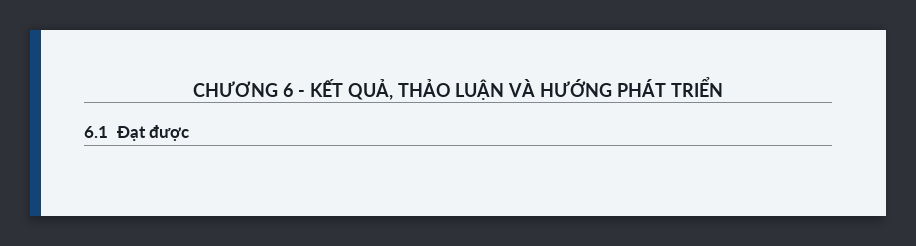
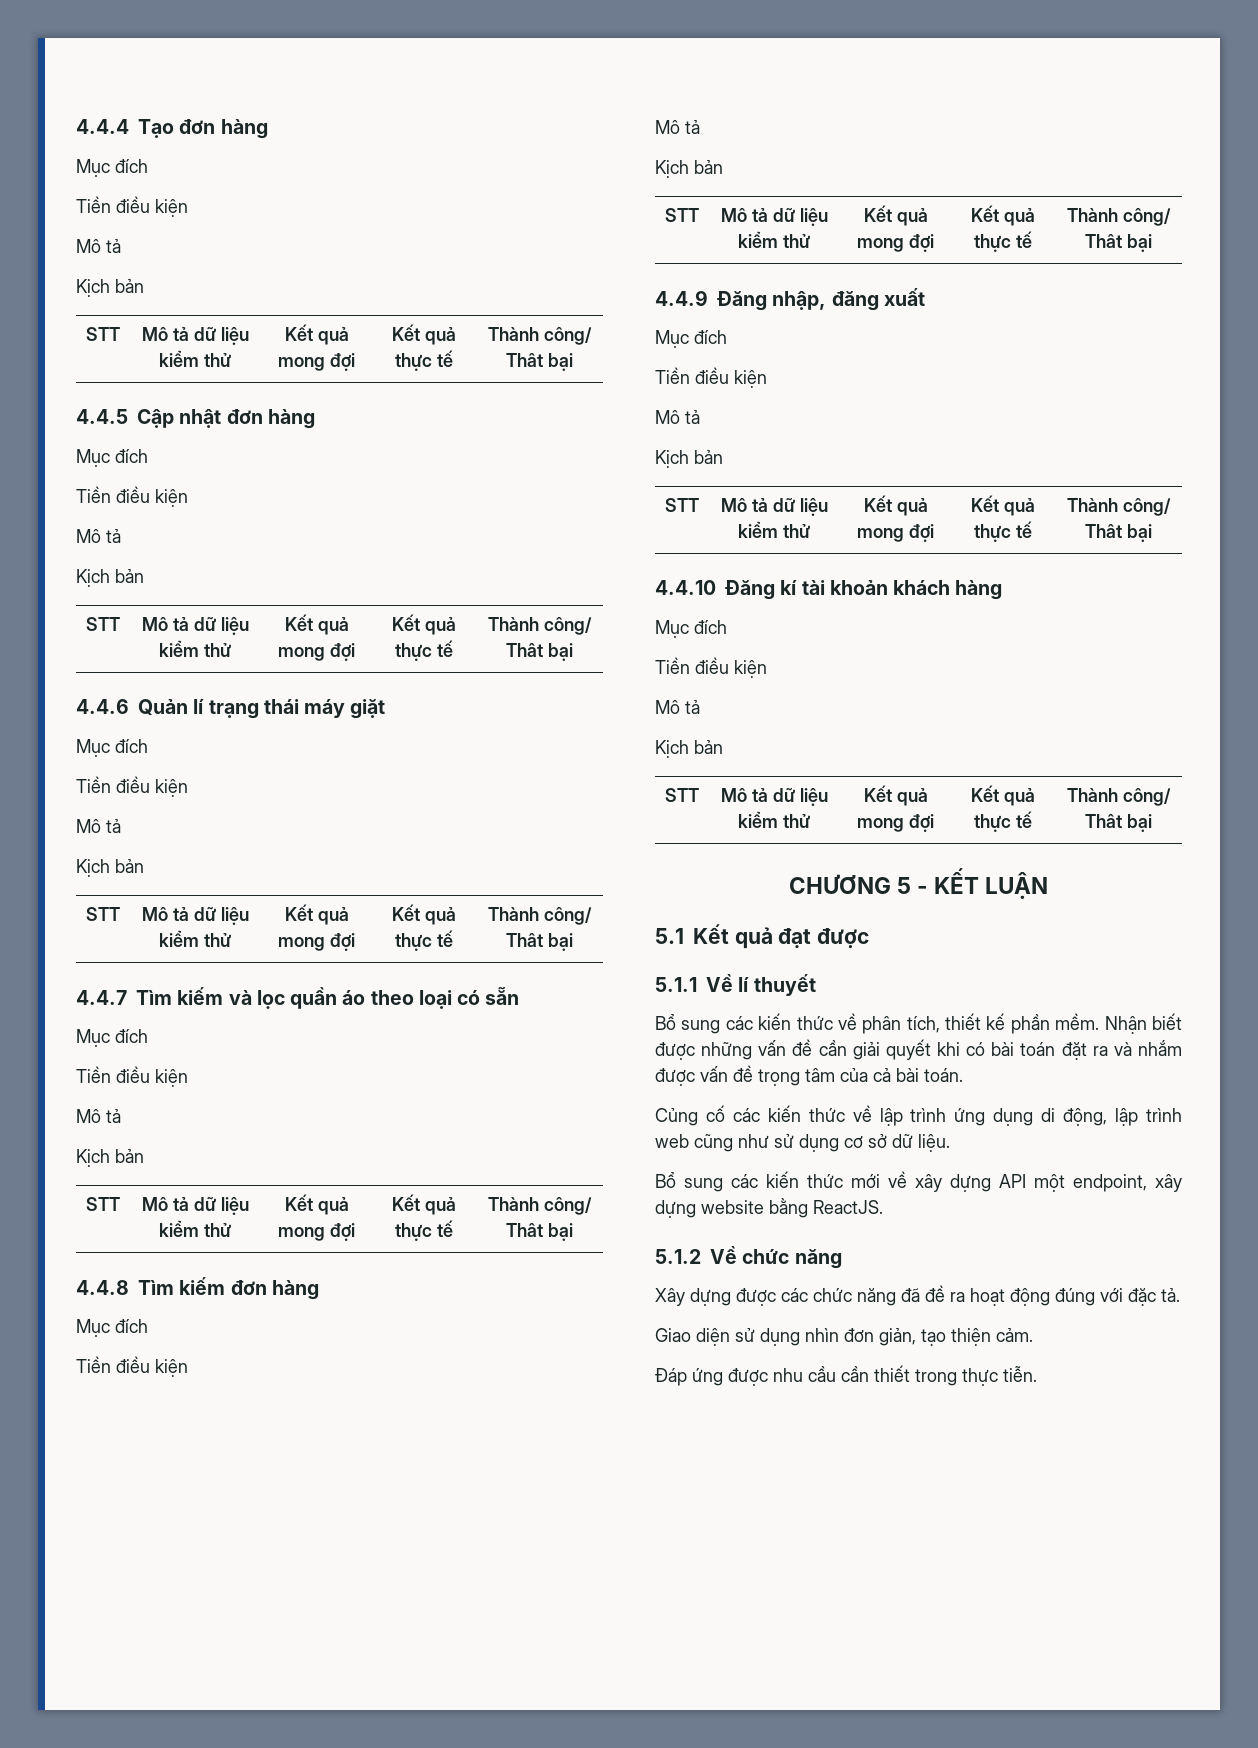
[193,77,723,100] [84,125,190,141] CHƯƠNG 6 - KẾT QUẢ, THẢO LUẬN VÀ HƯỚNG PHÁT TRIỂN // 6.1 Đạt được -> [76,119,268,139] [76,159,148,177] [76,196,188,217] [76,239,121,253] [76,279,144,297] [86,327,120,341] [141,327,249,345] [159,350,231,367] [284,324,349,345] [278,353,355,371] [392,324,456,345] [395,350,453,371] [487,327,592,345] [505,353,573,371] [76,409,315,429] [76,449,148,467] [76,486,188,507] [76,529,121,543] [76,569,144,587] [86,617,120,631] [141,617,249,635] [159,640,231,657] [284,614,349,635] [278,643,355,661] [392,614,456,635] [395,640,453,661] [487,617,592,635] [505,643,573,661] [76,699,386,719] [76,739,148,757] [76,776,188,797] [76,819,121,833] [76,859,144,877] [86,907,120,921] [141,907,249,925] [159,930,231,947] [284,904,349,925] [278,933,355,951] [392,904,456,925] [395,930,453,951] [487,907,592,925] [505,933,573,951] [76,987,520,1009] [76,1029,148,1047] [76,1066,188,1087] [76,1109,121,1123] [76,1149,144,1167] [86,1197,120,1211] [141,1197,249,1215] [159,1220,231,1237] [284,1194,349,1215] [278,1223,355,1241] [392,1194,456,1215] [395,1220,453,1241] [487,1197,592,1215] [505,1223,573,1241] [76,1277,319,1300] [76,1319,148,1337] [76,1356,188,1377] [655,120,700,134] [655,160,723,178] [665,208,699,222] [720,208,828,226] [738,231,810,248] [863,205,928,226] [857,234,934,252] [971,205,1035,226] [974,231,1032,252] [1066,208,1171,226] [1084,234,1152,252] [655,288,925,311] [655,330,727,348] [655,367,767,388] [655,410,700,424] [655,450,723,468] [665,498,699,512] [720,498,828,516] [738,521,810,538] [863,495,928,516] [857,524,934,542] [971,495,1035,516] [974,521,1032,542] [1066,498,1171,516] [1084,524,1152,542] [655,580,1003,600] [655,620,727,638] [655,657,767,678] [655,700,700,714] [655,740,723,758] [665,788,699,802] [720,788,828,806] [738,811,810,828] [863,785,928,806] [857,814,934,832] [971,785,1035,806] [974,811,1032,832] [1066,788,1171,806] [1084,814,1152,832] [788,868,1049,899] [655,924,870,949] [655,974,816,996] [655,1013,1182,1034] [655,1039,1183,1060] [655,1065,963,1086] [655,1105,1182,1126] [655,1134,950,1152] [655,1171,1182,1192] [655,1198,883,1218] [655,1246,842,1269] [655,1285,1180,1306] [655,1328,1033,1346] [655,1365,1037,1386] 4.4.4 Tạo đơn hàng // Mục đích // Tiền điều kiện // Mô tả // Kịch bản // STT | Mô tả dữ liệu kiểm thử | Kết quả mong đợi | Kết quả thực tế | Thành công/ Thât bại // 4.4.5 Cập nhật đơn hàng // Mục đích // Tiền điều kiện // Mô tả // Kịch bản // STT | Mô tả dữ liệu kiểm thử | Kết quả mong đợi | Kết quả thực tế | Thành công/ Thât bại // 4.4.6 Quản lí trạng thái máy giặt // Mục đích // Tiền điều kiện // Mô tả // Kịch bản // STT | Mô tả dữ liệu kiểm thử | Kết quả mong đợi | Kết quả thực tế | Thành công/ Thât bại // 4.4.7 Tìm kiếm và lọc quần áo theo loại có sẵn // Mục đích // Tiền điều kiện // Mô tả // Kịch bản // STT | Mô tả dữ liệu kiểm thử | Kết quả mong đợi | Kết quả thực tế | Thành công/ Thât bại // 4.4.8 Tìm kiếm đơn hàng // Mục đích // Tiền điều kiện // Mô tả // Kịch bản // STT | Mô tả dữ liệu kiểm thử | Kết quả mong đợi | Kết quả thực tế | Thành công/ Thât bại // 4.4.9 Đăng nhập, đăng xuất // Mục đích // Tiền điều kiện // Mô tả // Kịch bản // STT | Mô tả dữ liệu kiểm thử | Kết quả mong đợi | Kết quả thực tế | Thành công/ Thât bại // 4.4.10 Đăng kí tài khoản khách hàng // Mục đích // Tiền điều kiện // Mô tả // Kịch bản // STT | Mô tả dữ liệu kiểm thử | Kết quả mong đợi | Kết quả thực tế | Thành công/ Thât bại // CHƯƠNG 5 - KẾT LUẬN // 5.1 Kết quả đạt được // 5.1.1 Về lí thuyết // Bổ sung các kiến thức về phân tích, thiết kế phần mềm. Nhận biết được những vấn đề cần giải quyết khi có bài toán đặt ra và nhắm được vấn đề trọng tâm của cả bài toán. // Củng cố các kiến thức về lập trình ứng dụng di động, lập trình web cũng như sử dụng cơ sở dữ liệu. // Bổ sung các kiến thức mới về xây dựng API một endpoint, xây dựng website bằng ReactJS. // 5.1.2 Về chức năng // Xây dựng được các chức năng đã đề ra hoạt động đúng với đặc tả. // Giao diện sử dụng nhìn đơn giản, tạo thiện cảm. // Đáp ứng được nhu cầu cần thiết trong thực tiễn.

